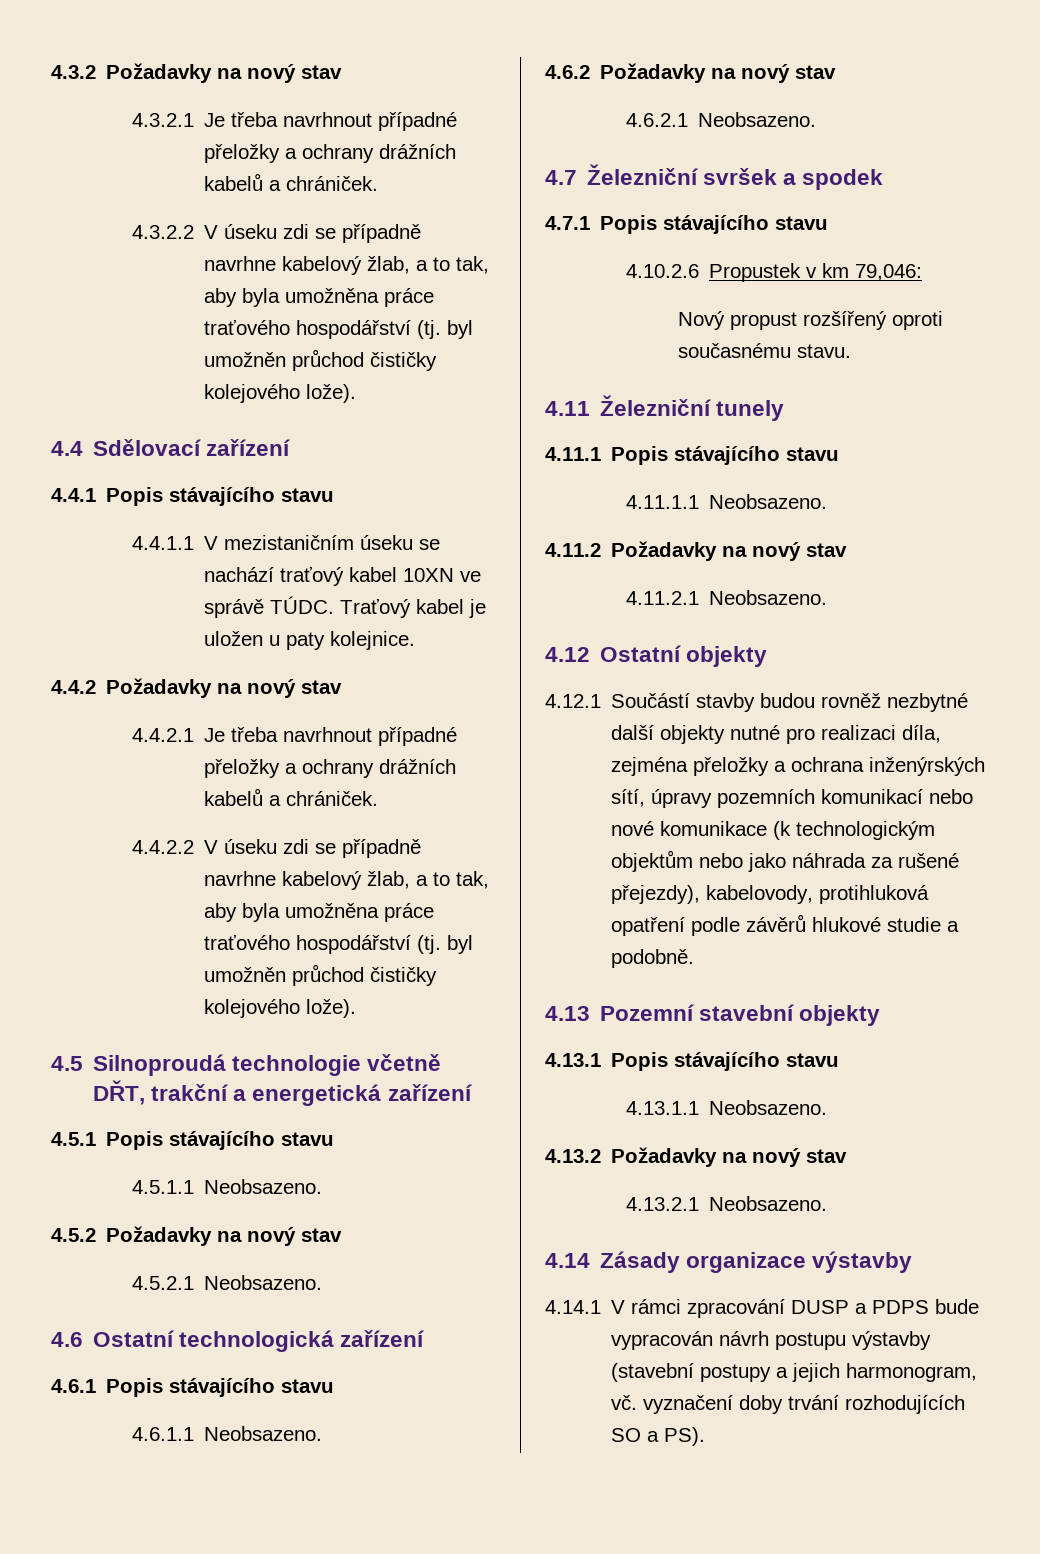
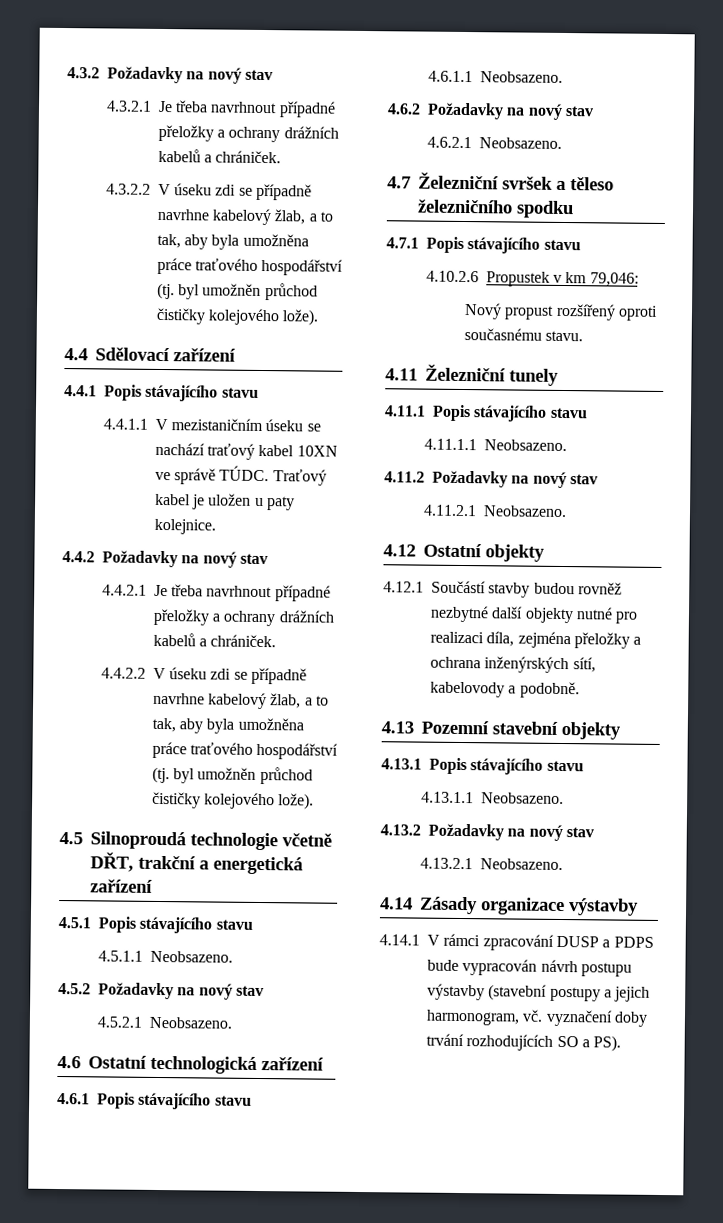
[802,169,884,190] spodek -> [570,177,614,191] [417,199,574,219] těleso železničního spodku
[651,789,974,808] [611,821,936,840] [611,850,960,872] [611,885,930,904] [611,914,942,936] úpravy pozemních komunikací nebo nové komunikace (k technologickým objektům nebo jako náhrada za rušené přejezdy), kabelovody, protihluková opatření podle závěrů hlukové studie -> [430,681,505,698] kabelovody

